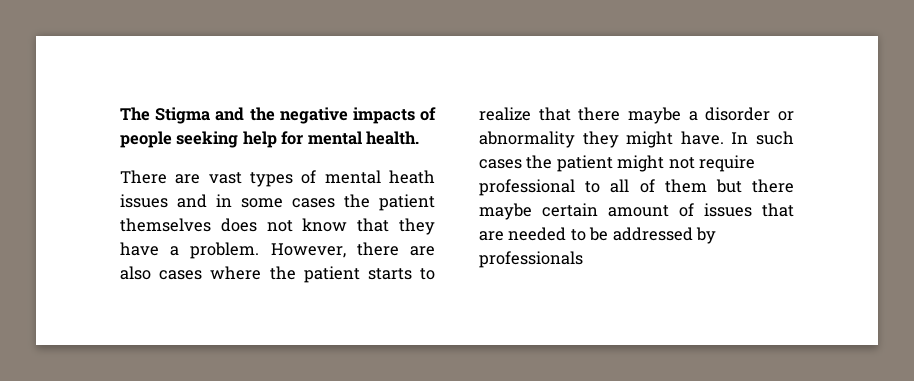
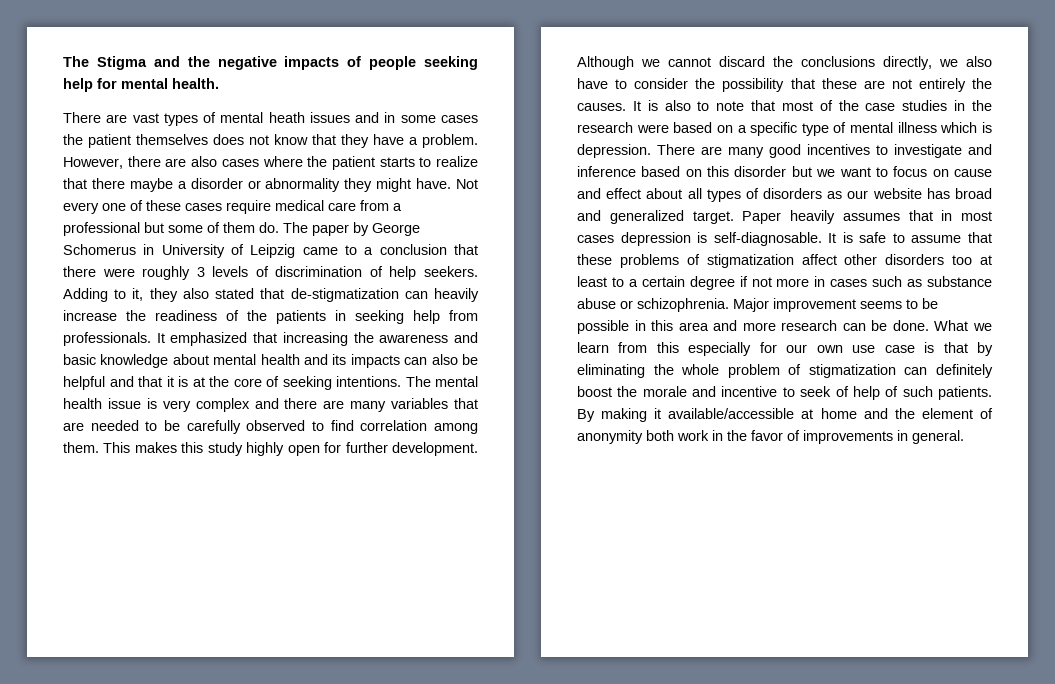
[731,131,794,145] [479,155,756,172] [479,179,794,196] [479,203,752,220] In such cases the patient might not require professional to all of them but there maybe certain amount of issues -> [455,179,478,189] [63,200,402,214] [63,222,420,236] [63,244,478,258] [63,266,478,280] [63,288,480,302] [63,310,478,324] [63,332,479,346] [63,354,478,368] [63,376,478,390] [63,398,449,412] Not every one of these cases require medical care from a professional but some of them do. The paper by George Schomerus in University of Leipzig came to a conclusion that there were roughly 3 levels of discrimination of help seekers. Adding to it, they also stated that de-stigmatization can heavily increase the readiness of the patients in seeking help from professionals. It emphasized that increasing the awareness and basic knowledge about mental health and its impacts can also be helpful and that it is at the core of seeking intentions. The mental health issue is very complex and there are many variables
[612,227,717,244] [479,251,583,268] addressed by professionals -> [186,420,479,434] [63,442,479,456] [577,56,992,70] [577,78,993,92] [577,100,992,111] [577,122,992,136] [577,144,992,158] [577,166,993,177] [577,188,992,202] [577,210,992,224] [577,232,992,246] [577,254,992,268] [577,276,992,290] [577,298,938,312] [577,320,992,334] [577,342,993,356] [577,364,993,378] [577,386,992,400] [577,408,993,422] [577,430,964,444] carefully observed to find correlation among them. This makes this study highly open for further development. Although we cannot discard the conclusions directly, we also have to consider the possibility that these are not entirely the causes. It is also to note that most of the case studies in the research were based on a specific type of mental illness which is depression. There are many good incentives to investigate and inference based on this disorder but we want to focus on cause and effect about all types of disorders as our website has broad and generalized target. Paper heavily assumes that in most cases depression is self-diagnosable. It is safe to assume that these problems of stigmatization affect other disorders too at least to a certain degree if not more in cases such as substance abuse or schizophrenia. Major improvement seems to be possible in this area and more research can be done. What we learn from this especially for our own use case is that by eliminating the whole problem of stigmatization can definitely boost the morale and incentive to seek of help of such patients. By making it available/accessible at home and the element of anonymity both work in the favor of improvements in general.

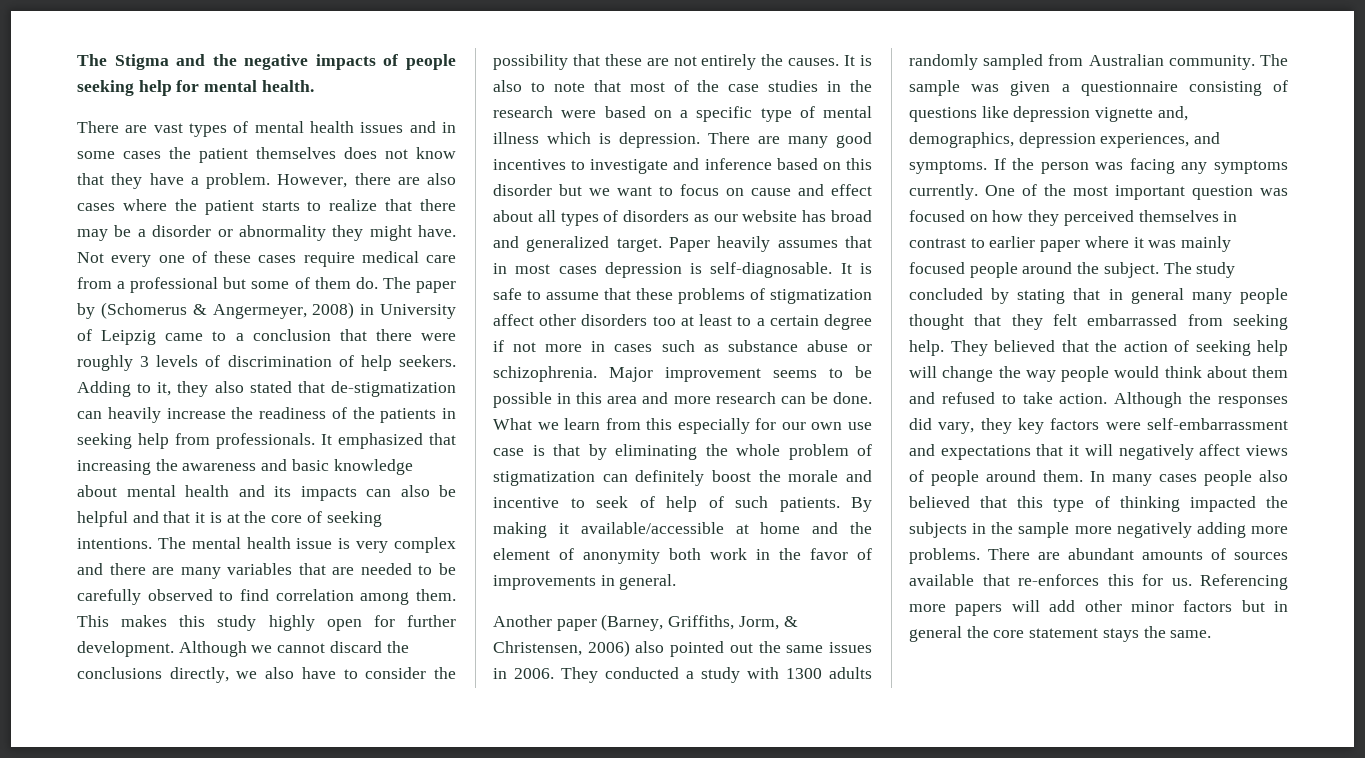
[268,112,305,123] heath -> [310,121,354,133] health
[129,178,173,192] maybe -> [77,225,132,241] may be
[372,223,420,236] [63,244,136,255] George Schomerus -> [100,302,355,319] (Schomerus & Angermeyer, 2008)
(964, 437) none -> [493,614,798,631] [493,640,872,657] [493,667,872,683] [909,54,1288,70] [909,80,1288,96] [909,106,1188,122] [909,132,1221,148] [909,158,1288,174] [909,184,1288,200] [909,210,1238,226] [909,236,1232,252] [909,262,1236,278] [909,288,1288,304] [909,314,1288,330] [909,340,1288,356] [909,366,1288,382] [909,392,1288,408] [909,418,1288,434] [909,444,1288,460] [909,470,1288,486] [909,496,1288,512] [909,522,1288,538] [909,548,1288,564] [909,574,1288,590] [909,600,1288,616] [909,626,1212,642] // Another paper (Barney, Griffiths, Jorm, & Christensen, 2006) also pointed out the same issues in 2006. They conducted a study with 1300 adults randomly sampled from Australian community. The sample was given a questionnaire consisting of questions like depression vignette and, demographics, depression experiences, and symptoms. If the person was facing any symptoms currently. One of the most important question was focused on how they perceived themselves in contrast to earlier paper where it was mainly focused people around the subject. The study concluded by stating that in general many people thought that they felt embarrassed from seeking help. They believed that the action of seeking help will change the way people would think about them and refused to take action. Although the responses did vary, they key factors were self-embarrassment and expectations that it will negatively affect views of people around them. In many cases people also believed that this type of thinking impacted the subjects in the sample more negatively adding more problems. There are abundant amounts of sources available that re-enforces this for us. Referencing more papers will add other minor factors but in general the core statement stays the same.

